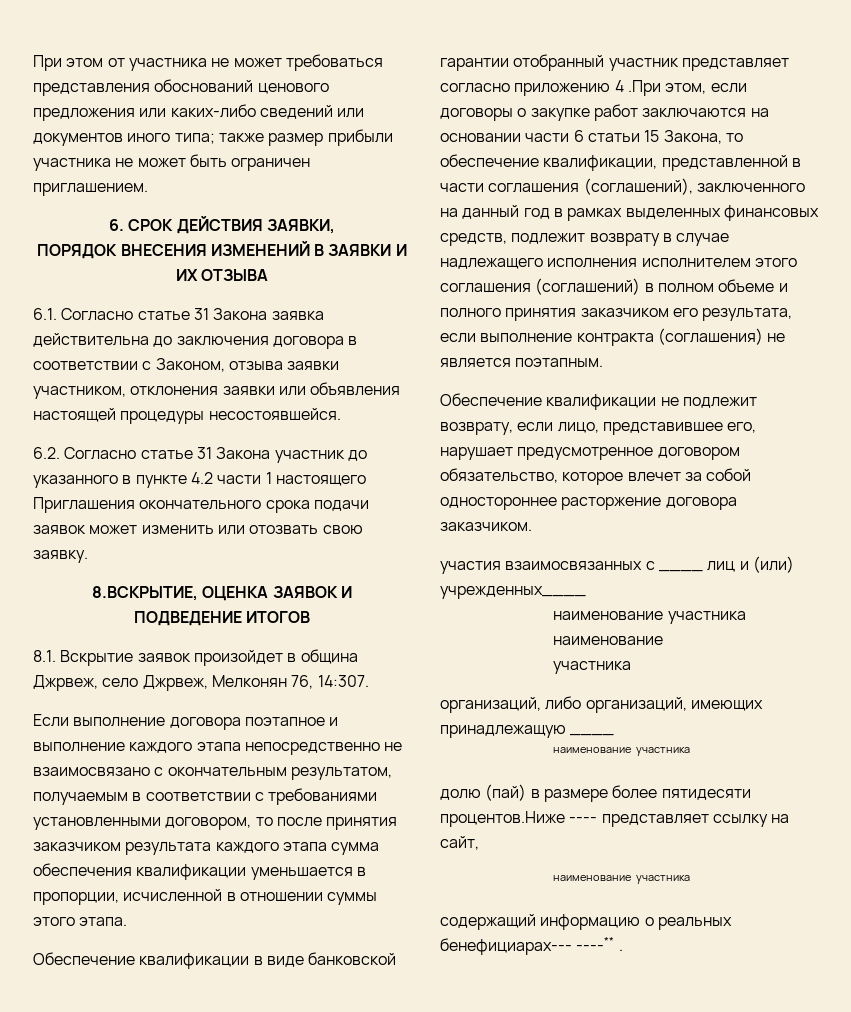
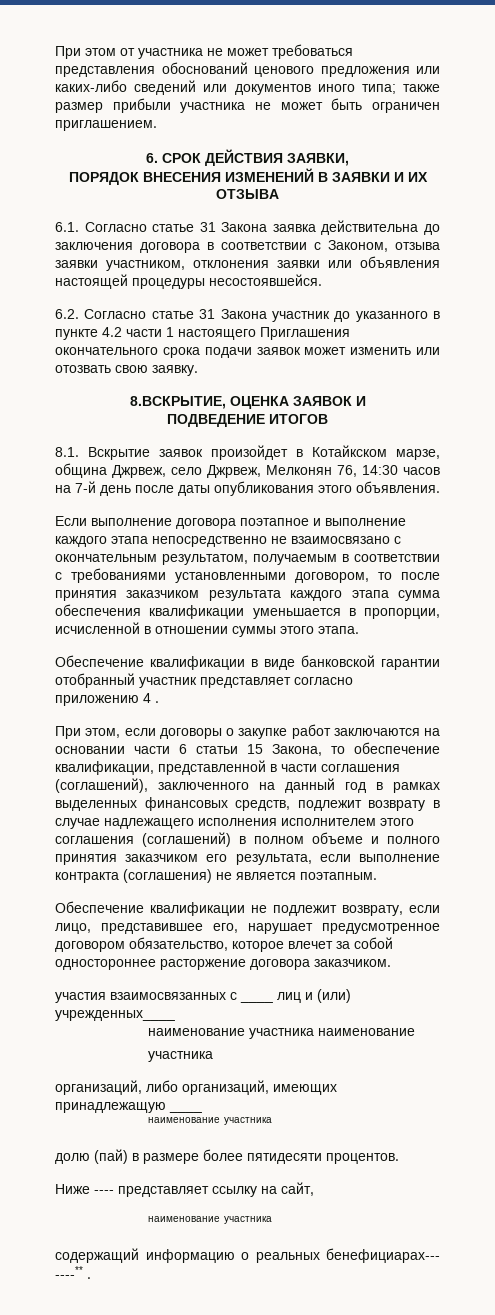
(297, 657) none -> [312,445,440,460] Котайкском марзе,
[317,675,369,687] 14:307. -> [362,465,440,475] [55,481,440,496] 14:30 часов на 7-й день после даты опубликования этого объявления.
[627,80,661,96] .При -> [155,701,159,703] [55,726,81,739] . // При
[440,811,565,827] процентов.Ниже -> [326,1153,399,1164] [55,1184,90,1194] процентов. // Ниже

